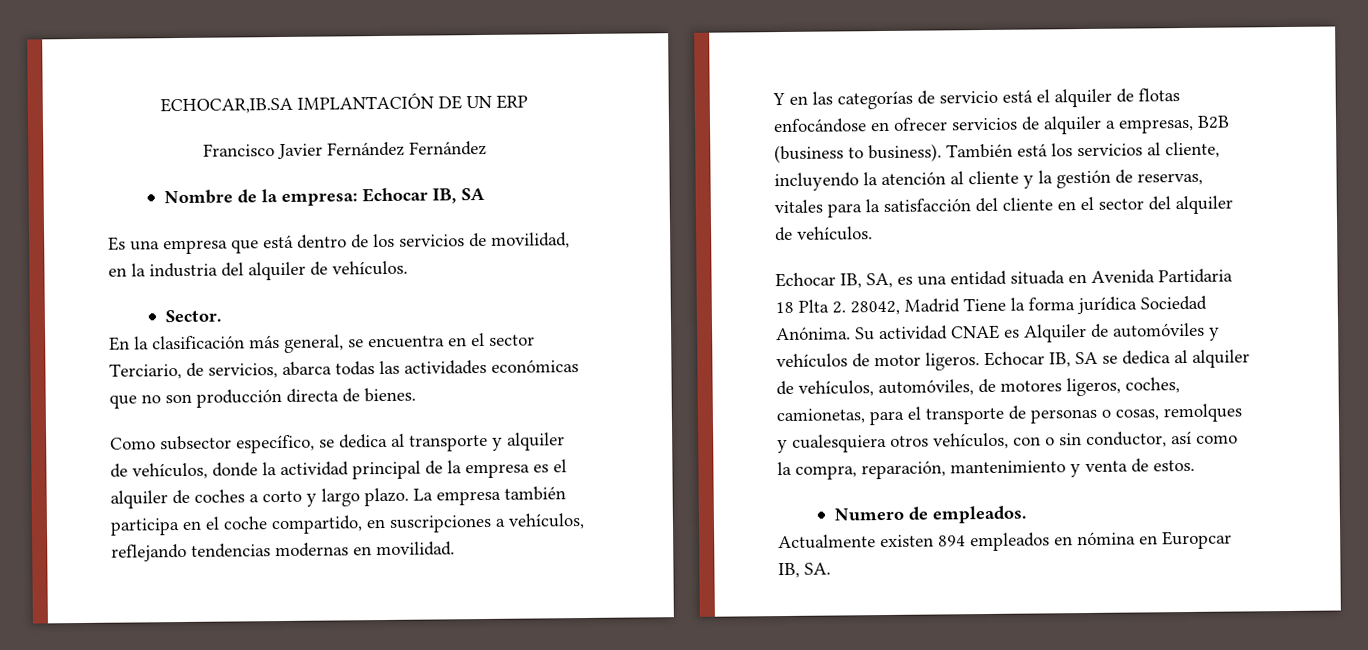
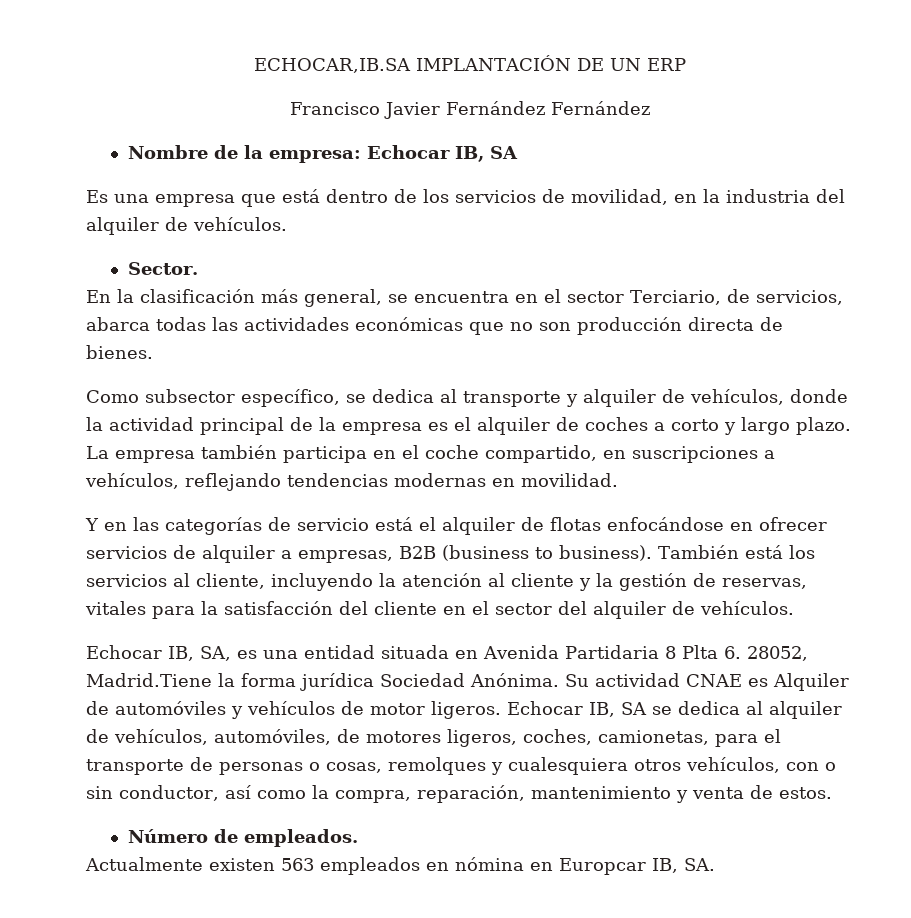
[775,297,1006,316] 18 Plta 2. 28042, Madrid Tiene -> [664,645,808,661] [86,673,212,687] 8 Plta 6. 28052, Madrid.Tiene
[833,507,904,522] Numero -> [127,829,208,843] Número
[938,535,966,547] 894 -> [281,858,314,871] 563

